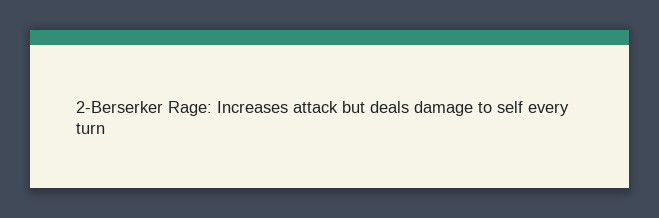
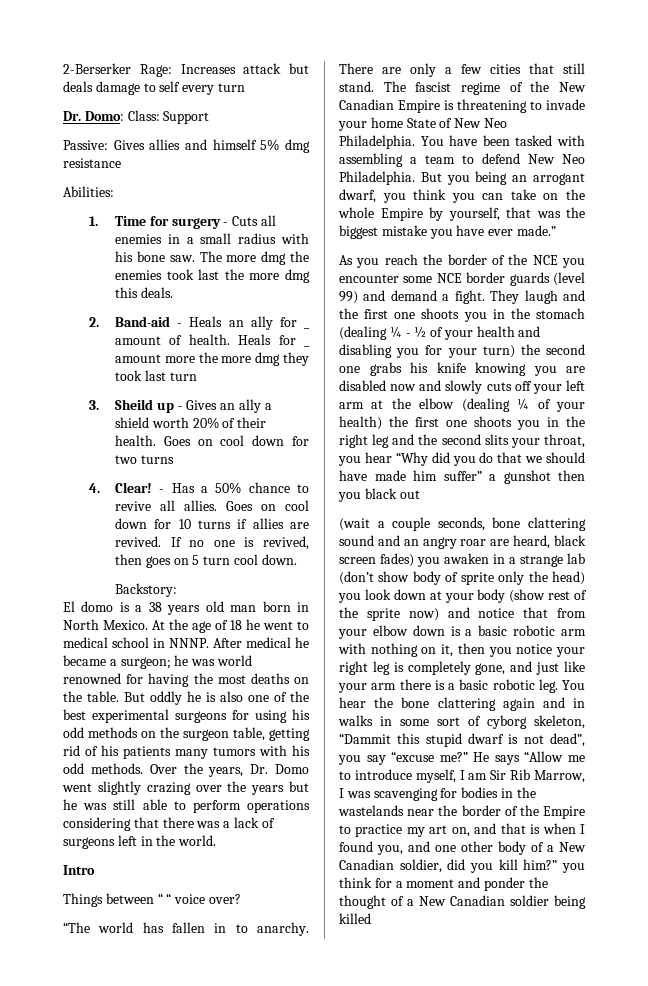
(105, 128) none -> [63,110,210,124] [63,139,310,153] [63,158,121,168] [63,186,114,197] [88,215,276,229] [114,233,309,244] [114,251,309,265] [114,269,311,283] [114,287,173,298] [88,316,297,330] [303,327,310,329] [114,334,296,345] [304,345,310,347] [114,352,309,366] [114,370,197,381] [88,399,272,413] [114,417,267,429] [114,435,309,446] [114,455,174,464] [88,482,309,494] [114,500,309,511] [114,518,309,529] [114,536,309,550] [114,554,297,568] [114,583,177,597] [63,601,310,615] [63,619,309,633] [63,637,309,648] [63,655,252,669] [63,673,309,687] [63,691,309,705] [63,709,310,723] [63,727,310,741] [63,745,310,759] [63,763,309,777] [62,781,309,795] [63,799,310,813] [63,817,275,831] [63,835,217,849] [63,865,95,875] [63,893,241,907] [63,922,309,936] [339,63,585,77] [339,81,586,95] [339,99,585,113] [338,117,507,131] [339,135,585,149] [339,153,585,167] [339,171,585,185] [339,189,585,203] [338,207,585,221] [339,225,556,239] [339,254,585,268] [339,272,585,286] [339,290,585,304] [339,308,585,322] [339,326,541,340] [339,344,585,358] [339,362,585,376] [339,380,585,394] [339,398,585,412] [339,416,585,430] [339,434,585,448] [338,452,585,466] [339,470,585,484] [338,488,420,502] [339,517,586,531] [339,535,586,549] [339,553,585,567] [339,571,585,585] [338,589,587,603] [339,607,586,621] [338,625,586,639] [338,643,585,657] [339,661,585,675] [338,679,585,693] [339,697,585,711] [338,715,585,729] [339,733,585,747] [338,751,585,765] [339,769,585,783] [339,787,536,801] [338,805,585,819] [339,823,585,837] [339,841,586,855] [339,859,585,873] [339,877,548,891] [339,895,586,909] [339,913,371,924] // Dr. Domo: Class: Support // Passive: Gives allies and himself 5% dmg resistance // Abilities: // 1. Time for surgery - Cuts all enemies in a small radius with his bone saw. The more dmg the enemies took last the more dmg this deals. // 2. Band-aid - Heals an ally for _ amount of health. Heals for _ amount more the more dmg they took last turn // 3. Sheild up - Gives an ally a shield worth 20% of their health. Goes on cool down for two turns // 4. Clear! - Has a 50% chance to revive all allies. Goes on cool down for 10 turns if allies are revived. If no one is revived, then goes on 5 turn cool down. // Backstory: // El domo is a 38 years old man born in North Mexico. At the age of 18 he went to medical school in NNNP. After medical he became a surgeon; he was world renowned for having the most deaths on the table. But oddly he is also one of the best experimental surgeons for using his odd methods on the surgeon table, getting rid of his patients many tumors with his odd methods. Over the years, Dr. Domo went slightly crazing over the years but he was still able to perform operations considering that there was a lack of surgeons left in the world. // Intro // Things between “ “ voice over? // “The world has fallen in to anarchy. There are only a few cities that still stand. The fascist regime of the New Canadian Empire is threatening to invade your home State of New Neo Philadelphia. You have been tasked with assembling a team to defend New Neo Philadelphia. But you being an arrogant dwarf, you think you can take on the whole Empire by yourself, that was the biggest mistake you have ever made.” // As you reach the border of the NCE you encounter some NCE border guards (level 99) and demand a fight. They laugh and the first one shoots you in the stomach (dealing ¼ - ½ of your health and disabling you for your turn) the second one grabs his knife knowing you are disabled now and slowly cuts off your left arm at the elbow (dealing ¼ of your health) the first one shoots you in the right leg and the second slits your throat, you hear “Why did you do that we should have made him suffer” a gunshot then you black out // (wait a couple seconds, bone clattering sound and an angry roar are heard, black screen fades) you awaken in a strange lab (don’t show body of sprite only the head) you look down at your body (show rest of the sprite now) and notice that from your elbow down is a basic robotic arm with nothing on it, then you notice your right leg is completely gone, and just like your arm there is a basic robotic leg. You hear the bone clattering again and in walks in some sort of cyborg skeleton, “Dammit this stupid dwarf is not dead”, you say “excuse me?” He says “Allow me to introduce myself, I am Sir Rib Marrow, I was scavenging for bodies in the wastelands near the border of the Empire to practice my art on, and that is when I found you, and one other body of a New Canadian soldier, did you kill him?” you think for a moment and ponder the thought of a New Canadian soldier being killed

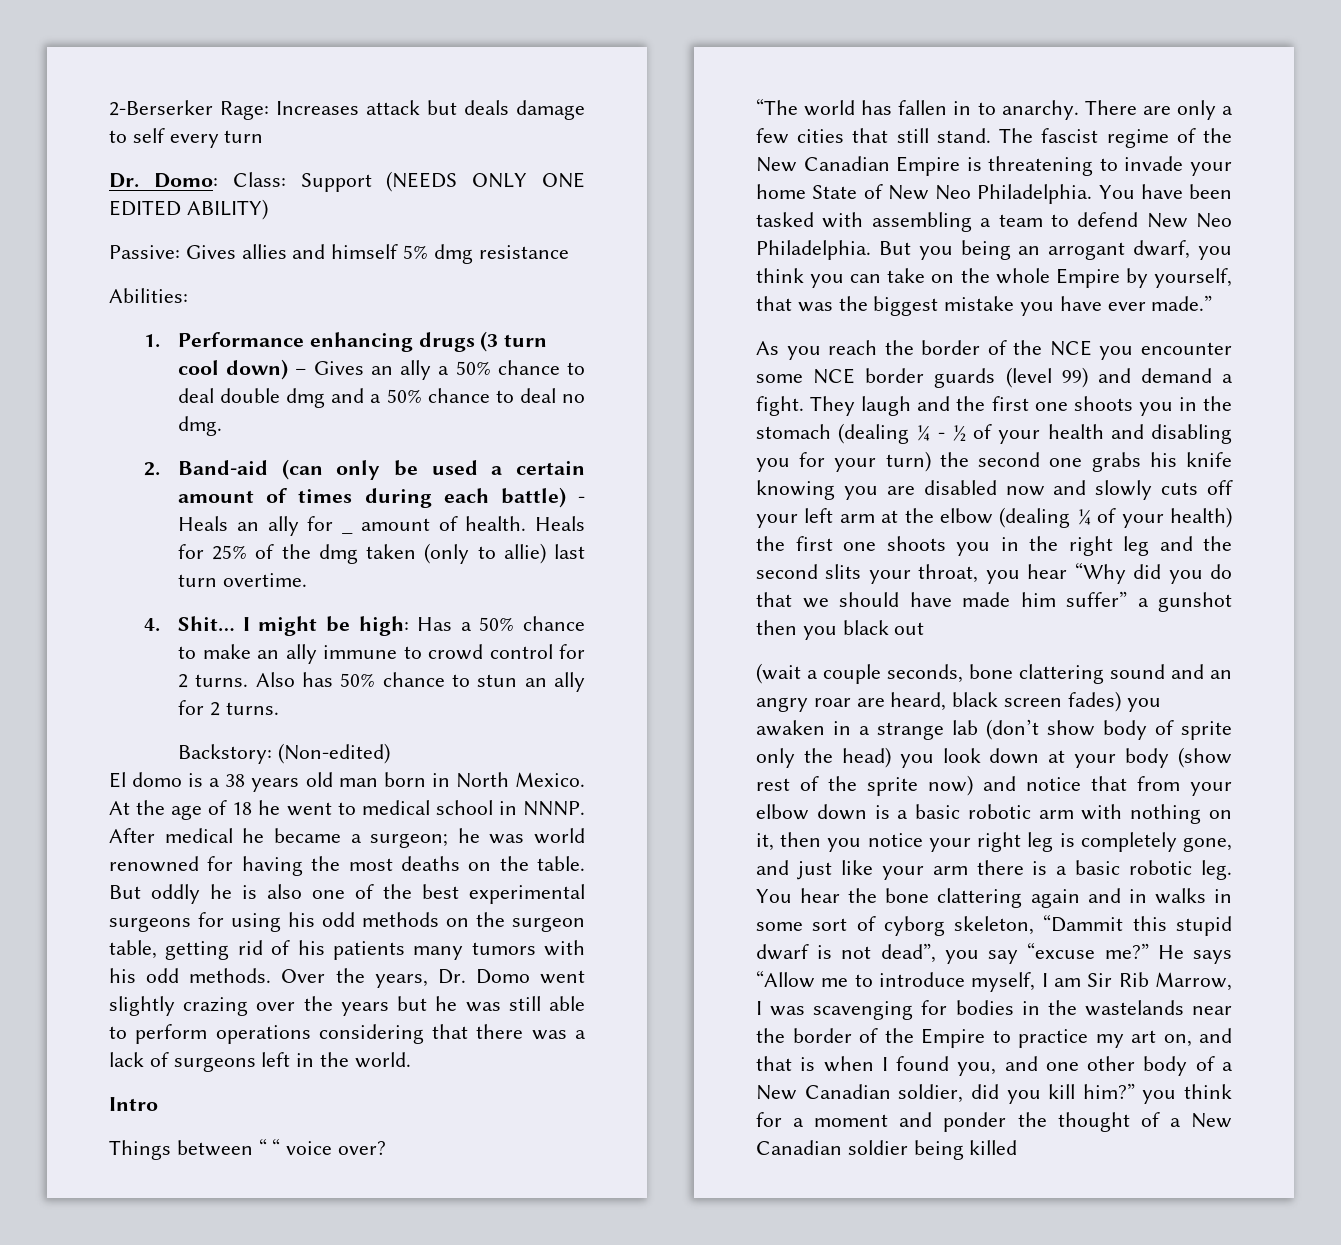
(210, 117) none -> [386,171,585,192] [109,199,268,220] (NEEDS ONLY ONE EDITED ABILITY)
[114,215,276,229] [114,233,309,244] [114,251,309,265] [114,269,311,283] [114,287,173,298] [88,316,170,327] Time for surgery - Cuts all enemies in a small radius with his bone saw. The more dmg the enemies took last the more dmg this deals. // 2. Band-aid -> [178,331,548,352] [178,359,586,380] [178,388,585,408] [178,416,223,436] [143,459,585,480] [178,487,566,508] Performance enhancing drugs (3 turn cool down) – Gives an ally a 50% chance to deal double dmg and a 50% chance to deal no dmg. // 2. Band-aid (can only be used a certain amount of times during each battle)
[304,345,310,347] [114,352,309,366] [114,370,197,381] [88,399,272,413] [114,417,267,429] [114,435,309,446] [114,455,174,464] [88,482,165,493] _ amount more the more dmg they took last turn // 3. Sheild up - Gives an ally a shield worth 20% of their health. Goes on cool down for two turns // 4. Clear! - -> [212,543,585,564] [178,573,307,587] [143,616,409,636] 25% of the dmg taken (only to allie) last turn overtime. // 4. Shit… I might be high:
[114,500,309,511] [114,518,309,529] [114,536,309,550] [114,554,297,568] revive all allies. Goes on cool down for 10 turns if allies are revived. If no one is revived, then goes on 5 turn cool down. -> [202,644,585,664] [178,672,585,692] [178,700,279,716] make an ally immune to crowd control for 2 turns. Also has 50% chance to stun an ally for 2 turns.
(177, 590) none -> [277,743,390,764] (Non-edited)

